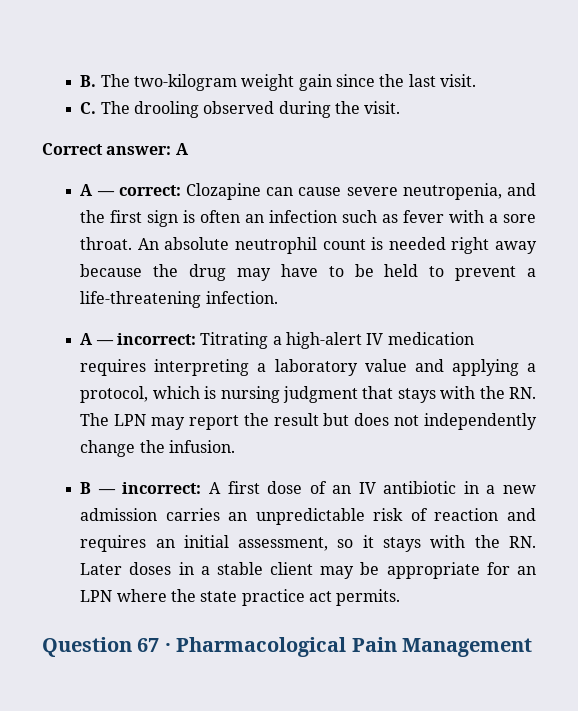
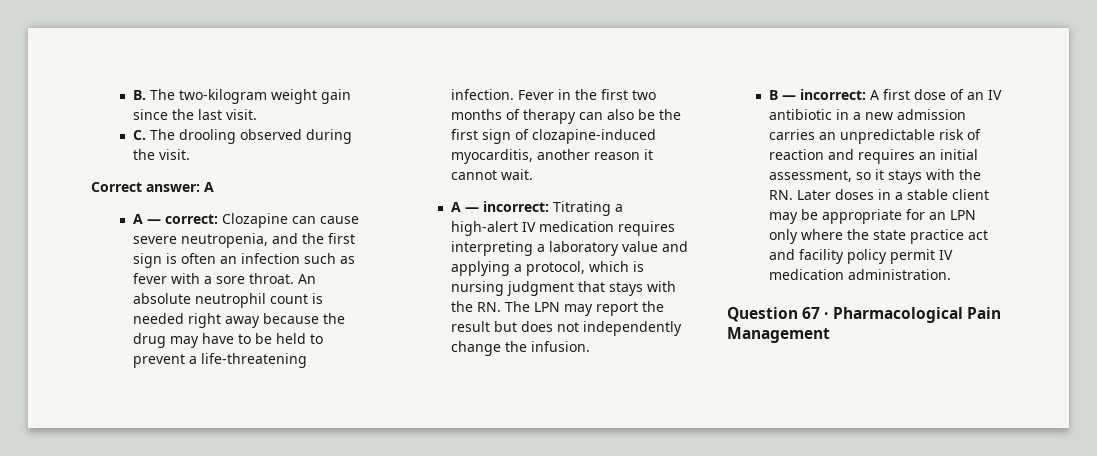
(278, 297) none -> [517,89,656,100] [450,109,681,124] [450,129,656,144] [450,149,653,164] [450,169,533,180] Fever in the first two months of therapy can also be the first sign of clozapine-induced myocarditis, another reason it cannot wait.
(113, 596) none -> [768,229,798,244] only
[336,589,401,606] permits. -> [768,249,953,264] [768,269,951,280] and facility policy permit IV medication administration.

